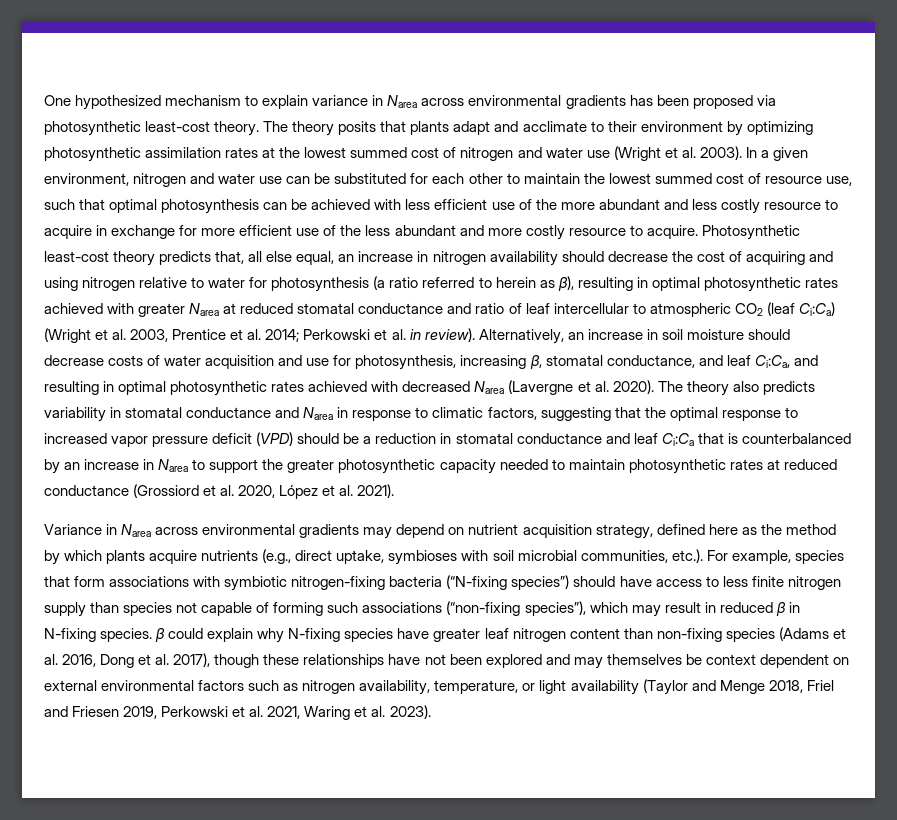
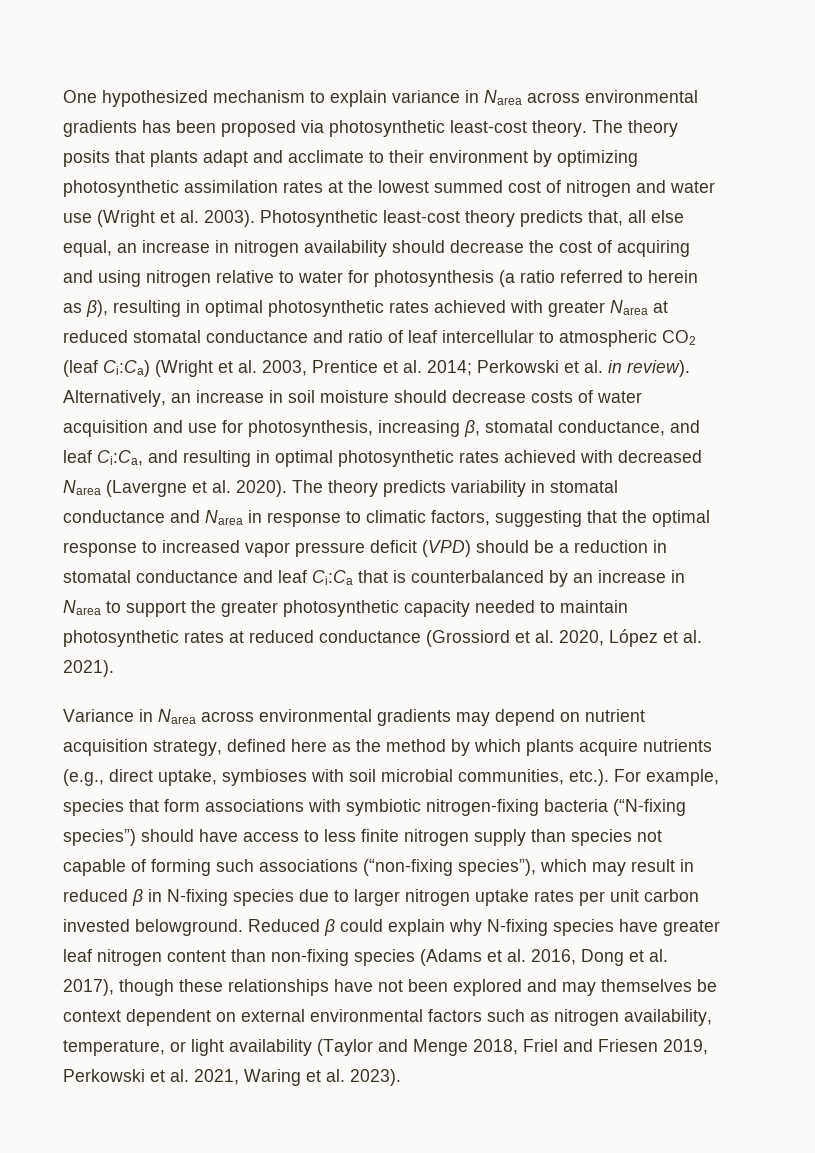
[745,147,808,161] [44,173,852,187] [44,199,838,214] [44,225,698,240] In a given environment, nitrogen and water use can be substituted for each other to maintain the lowest summed cost of resource use, such that optimal photosynthesis can be achieved with less efficient use of the more abundant and less costly resource to acquire in exchange for more efficient use of the less abundant and more costly resource to acquire. -> (255, 218) none
[732,381,759,392] also -> (378, 488) none
[100,628,153,642] species. -> [233,889,699,906] [63,919,320,936] species due to larger nitrogen uptake rates per unit carbon invested belowground. Reduced

